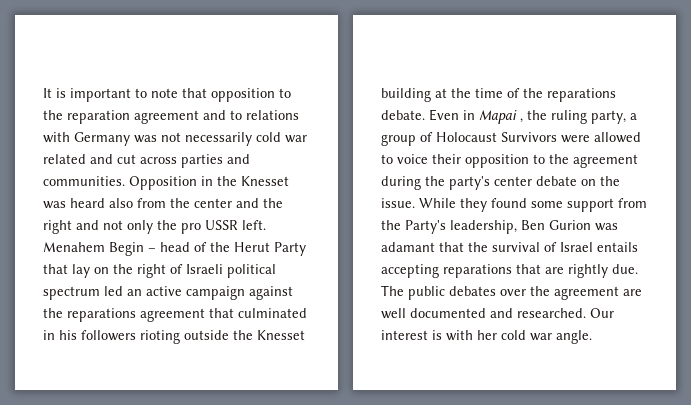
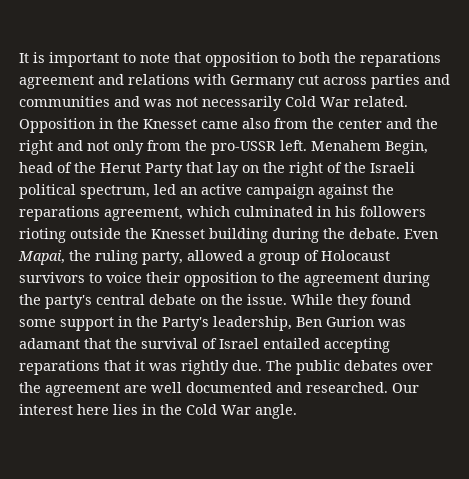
[43,110,130,124] the reparation -> [299,52,441,67] both the reparations
[230,110,242,120] to -> (124, 79) none
[134,132,307,146] [43,154,250,168] [43,176,125,186] was not necessarily cold war related and cut across parties and communities. -> [298,74,450,89] [19,96,408,111] cut across parties and communities and was not necessarily Cold War related.
[43,198,105,209] was heard -> [201,121,238,129] came
[157,220,266,234] [43,242,156,256] the pro USSR left. Menahem Begin – -> [147,140,428,155] from the pro-USSR left. Menahem Begin,
(183, 269) none -> [344,162,366,173] the
[43,286,100,300] spectrum -> [80,185,150,199] spectrum,
[140,308,234,322] agreement that -> [104,206,230,221] agreement, which
[435,88,616,102] [381,109,523,124] at the time of the reparations debate. Even in Mapai , -> [272,228,438,243] [18,250,65,265] during the debate. Even Mapai,
(626, 117) none -> [187,250,243,261] allowed
[501,132,641,143] Survivors were allowed -> [19,272,85,283] survivors
[494,176,532,186] center -> [96,294,145,305] central
[618,198,647,208] from -> [118,316,132,327] in
[597,242,638,252] entails -> [263,338,320,349] entailed
[545,267,564,274] are -> [135,360,177,371] it was
[432,330,552,341] is with her cold war -> [77,404,251,415] here lies in the Cold War

